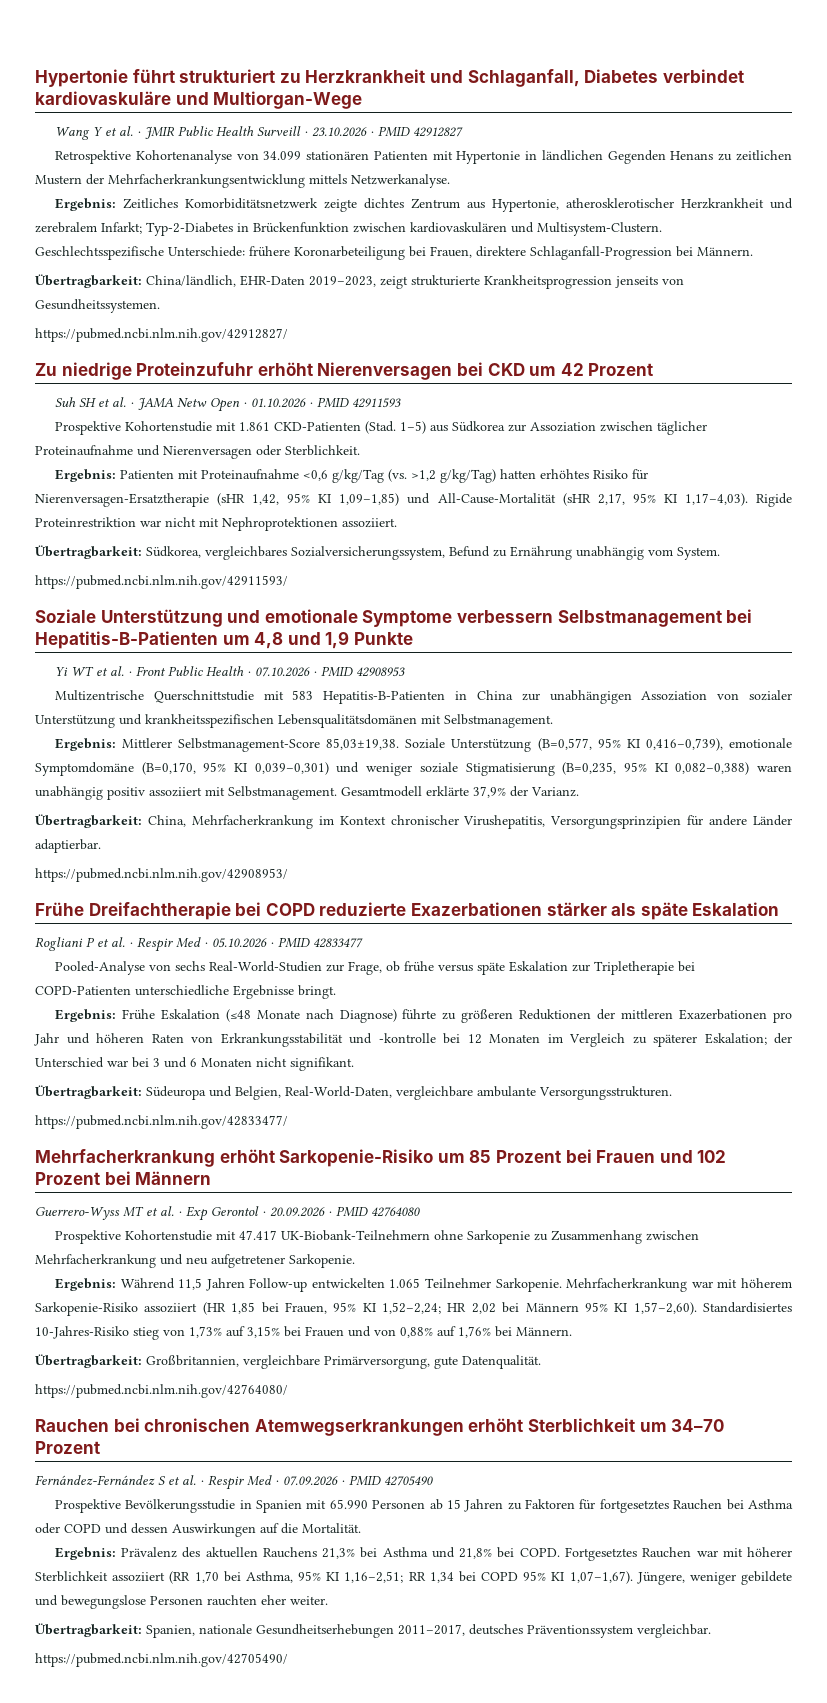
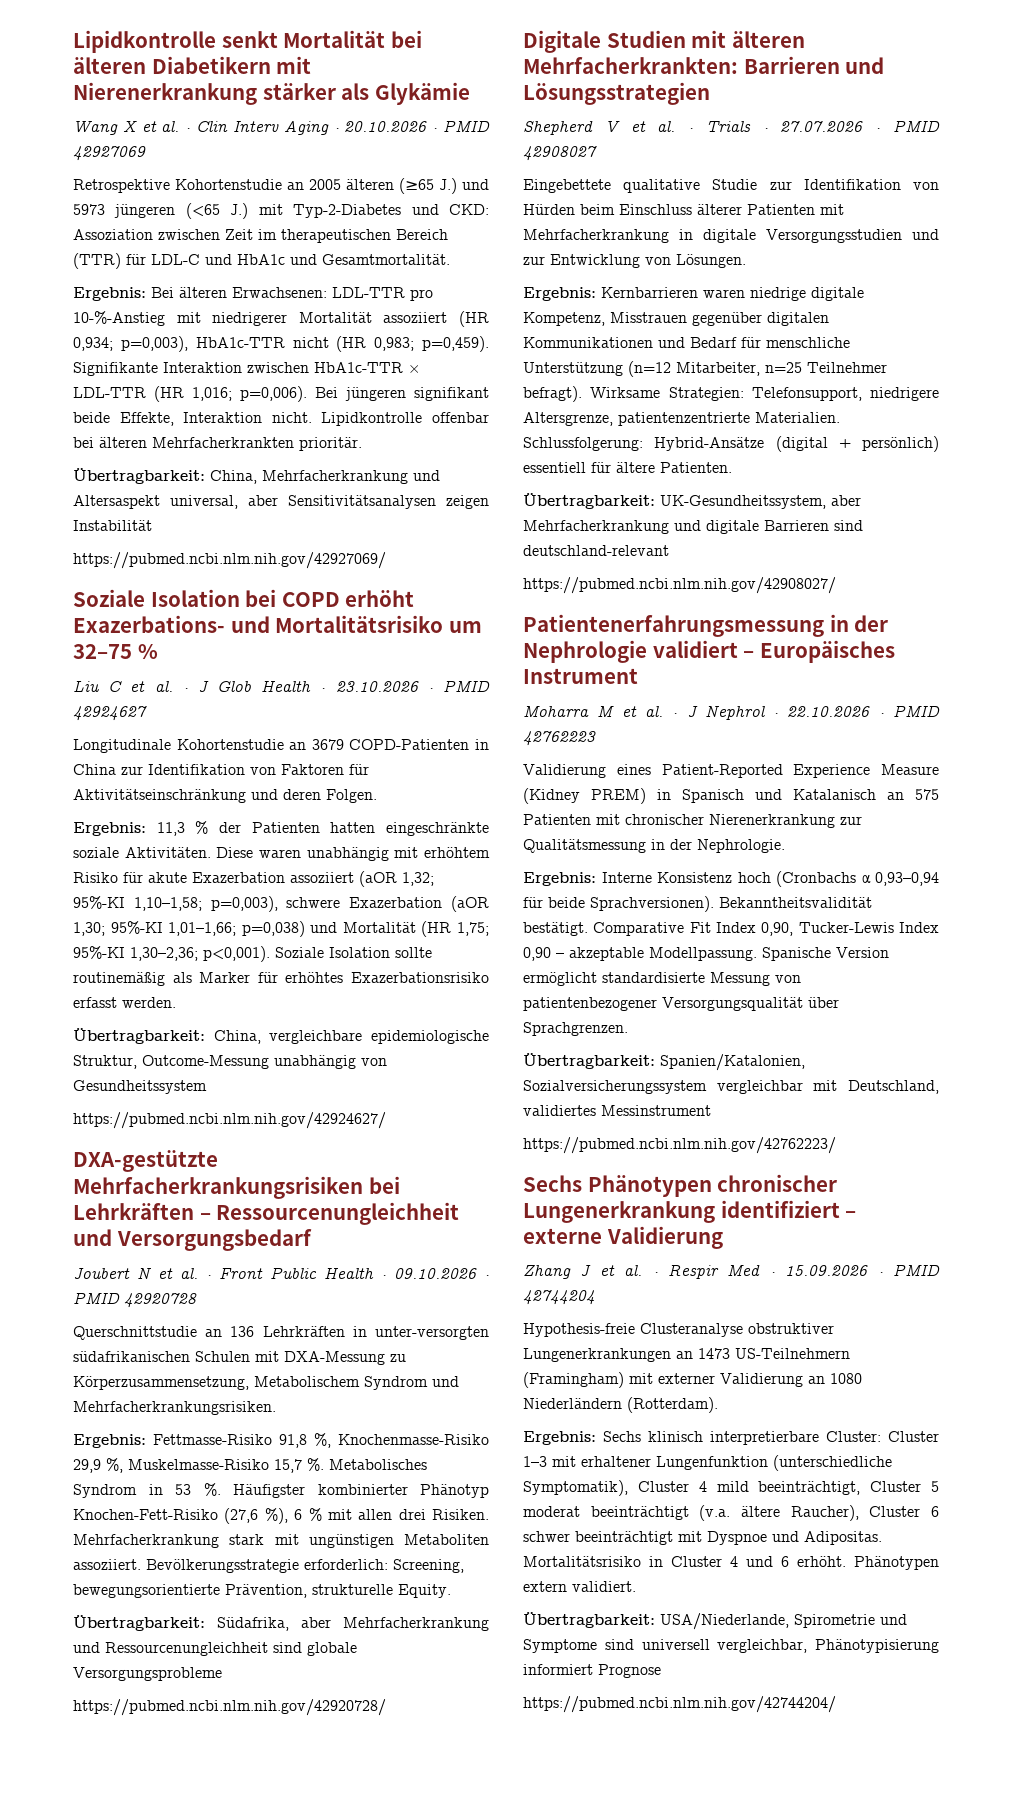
[35,69,744,87] [35,91,363,109] Hypertonie führt strukturiert zu Herzkrankheit und Schlaganfall, Diabetes verbindet kardiovaskuläre und Multiorgan-Wege -> [73,30,422,53] [73,56,312,74] [73,82,470,105] Lipidkontrolle senkt Mortalität bei älteren Diabetikern mit Nierenerkrankung stärker als Glykämie
[92,126,463,139] [54,150,792,164] [35,174,450,188] [54,198,793,212] [35,222,662,236] [35,246,753,260] [35,274,684,289] [35,299,160,313] [35,328,288,342] [35,362,654,380] [54,397,401,412] [54,421,707,435] [35,445,360,459] [54,469,648,483] [35,493,793,507] [35,517,397,531] [35,545,720,560] [35,575,288,589] [35,609,753,627] [35,631,413,649] [54,666,94,676] Y et al. · JMIR Public Health Surveill · 23.10.2026 · PMID 42912827 // Retrospektive Kohortenanalyse von 34.099 stationären Patienten mit Hypertonie in ländlichen Gegenden Henans zu zeitlichen Mustern der Mehrfacherkrankungsentwicklung mittels Netzwerkanalyse. // Ergebnis: Zeitliches Komorbiditätsnetzwerk zeigte dichtes Zentrum aus Hypertonie, atherosklerotischer Herzkrankheit und zerebralem Infarkt; Typ-2-Diabetes in Brückenfunktion zwischen kardiovaskulären und Multisystem-Clustern. Geschlechtsspezifische Unterschiede: frühere Koronarbeteiligung bei Frauen, direktere Schlaganfall-Progression bei Männern. // Übertragbarkeit: China/ländlich, EHR-Daten 2019–2023, zeigt strukturierte Krankheitsprogression jenseits von Gesundheitssystemen. // https://pubmed.ncbi.nlm.nih.gov/42912827/ // Zu niedrige Proteinzufuhr erhöht Nierenversagen bei CKD um 42 Prozent // Suh SH et al. · JAMA Netw Open · 01.10.2026 · PMID 42911593 // Prospektive Kohortenstudie mit 1.861 CKD-Patienten (Stad. 1–5) aus Südkorea zur Assoziation zwischen täglicher Proteinaufnahme und Nierenversagen oder Sterblichkeit. // Ergebnis: Patienten mit Proteinaufnahme <0,6 g/kg/Tag (vs. >1,2 g/kg/Tag) hatten erhöhtes Risiko für Nierenversagen-Ersatztherapie (sHR 1,42, 95% KI 1,09–1,85) und All-Cause-Mortalität (sHR 2,17, 95% KI 1,17–4,03). Rigide Proteinrestriktion war nicht mit Nephroprotektionen assoziiert. // Übertragbarkeit: Südkorea, vergleichbares Sozialversicherungssystem, Befund zu Ernährung unabhängig vom System. // https://pubmed.ncbi.nlm.nih.gov/42911593/ // Soziale Unterstützung und emotionale Symptome verbessern Selbstmanagement bei Hepatitis-B-Patienten um 4,8 und 1,9 Punkte // Yi WT -> [122,120,490,135] [73,146,146,161] [73,178,489,194] [73,203,489,219] [73,229,448,243] [73,253,450,269] [73,287,433,301] [73,311,489,327] [73,336,489,352] [73,362,420,376] [73,386,489,402] [73,412,489,426] [73,437,362,451] [73,468,440,484] [73,495,489,509] [73,520,152,531] [73,552,386,569] [73,589,415,607] [73,615,482,633] [73,644,158,659] [73,680,491,692] [73,706,147,721] [73,739,489,753] [73,764,369,775] [73,789,377,803] [73,821,489,836] [73,847,490,861] [73,871,434,887] [73,896,490,912] [73,921,489,937] [73,946,432,962] [73,972,489,986] [73,997,176,1008] [73,1028,489,1044] [73,1055,387,1069] [73,1080,207,1094] [73,1112,386,1129] [73,1150,218,1172] [73,1176,400,1199] [73,1202,460,1225] [73,1229,312,1251] [73,1267,152,1279] X et al. · Clin Interv Aging · 20.10.2026 · PMID 42927069 // Retrospektive Kohortenstudie an 2005 älteren (≥65 J.) und 5973 jüngeren (<65 J.) mit Typ-2-Diabetes und CKD: Assoziation zwischen Zeit im therapeutischen Bereich (TTR) für LDL-C und HbA1c und Gesamtmortalität. // Ergebnis: Bei älteren Erwachsenen: LDL-TTR pro 10-%-Anstieg mit niedrigerer Mortalität assoziiert (HR 0,934; p=0,003), HbA1c-TTR nicht (HR 0,983; p=0,459). Signifikante Interaktion zwischen HbA1c-TTR × LDL-TTR (HR 1,016; p=0,006). Bei jüngeren signifikant beide Effekte, Interaktion nicht. Lipidkontrolle offenbar bei älteren Mehrfacherkrankten prioritär. // Übertragbarkeit: China, Mehrfacherkrankung und Altersaspekt universal, aber Sensitivitätsanalysen zeigen Instabilität // https://pubmed.ncbi.nlm.nih.gov/42927069/ // Soziale Isolation bei COPD erhöht Exazerbations- und Mortalitätsrisiko um 32–75 % // Liu C et al. · J Glob Health · 23.10.2026 · PMID 42924627 // Longitudinale Kohortenstudie an 3679 COPD-Patienten in China zur Identifikation von Faktoren für Aktivitätseinschränkung und deren Folgen. // Ergebnis: 11,3 % der Patienten hatten eingeschränkte soziale Aktivitäten. Diese waren unabhängig mit erhöhtem Risiko für akute Exazerbation assoziiert (aOR 1,32; 95%-KI 1,10–1,58; p=0,003), schwere Exazerbation (aOR 1,30; 95%-KI 1,01–1,66; p=0,038) und Mortalität (HR 1,75; 95%-KI 1,30–2,36; p<0,001). Soziale Isolation sollte routinemäßig als Marker für erhöhtes Exazerbationsrisiko erfasst werden. // Übertragbarkeit: China, vergleichbare epidemiologische Struktur, Outcome-Messung unabhängig von Gesundheitssystem // https://pubmed.ncbi.nlm.nih.gov/42924627/ // DXA-gestützte Mehrfacherkrankungsrisiken bei Lehrkräften – Ressourcenungleichheit und Versorgungsbedarf // Joubert N
[254,666,405,677] [54,690,793,704] [35,714,553,728] [54,738,792,752] [35,762,793,776] [35,786,579,800] [35,814,792,829] [35,839,101,853] [35,868,288,882] [35,902,780,920] [35,937,363,952] [54,961,695,975] [35,985,336,999] [54,1009,793,1023] [34,1033,792,1047] [35,1057,354,1071] [35,1085,672,1100] [35,1115,288,1129] [35,1149,727,1167] [35,1171,212,1185] [35,1206,420,1221] [54,1230,699,1244] [35,1254,355,1268] [54,1278,793,1292] [35,1302,792,1316] [35,1326,572,1340] [35,1354,541,1369] [35,1384,288,1398] [35,1418,725,1436] [35,1441,100,1454] [35,1475,433,1490] [54,1499,794,1513] [35,1523,361,1537] [54,1547,793,1561] [35,1571,792,1585] [35,1595,328,1609] [35,1623,711,1638] [35,1653,288,1667] 07.10.2026 · PMID 42908953 // Multizentrische Querschnittstudie mit 583 Hepatitis-B-Patienten in China zur unabhängigen Assoziation von sozialer Unterstützung und krankheitsspezifischen Lebensqualitätsdomänen mit Selbstmanagement. // Ergebnis: Mittlerer Selbstmanagement-Score 85,03±19,38. Soziale Unterstützung (B=0,577, 95% KI 0,416–0,739), emotionale Symptomdomäne (B=0,170, 95% KI 0,039–0,301) und weniger soziale Stigmatisierung (B=0,235, 95% KI 0,082–0,388) waren unabhängig positiv assoziiert mit Selbstmanagement. Gesamtmodell erklärte 37,9% der Varianz. // Übertragbarkeit: China, Mehrfacherkrankung im Kontext chronischer Virushepatitis, Versorgungsprinzipien für andere Länder adaptierbar. // https://pubmed.ncbi.nlm.nih.gov/42908953/ // Frühe Dreifachtherapie bei COPD reduzierte Exazerbationen stärker als späte Eskalation // Rogliani P et al. · Respir Med · 05.10.2026 · PMID 42833477 // Pooled-Analyse von sechs Real-World-Studien zur Frage, ob frühe versus späte Eskalation zur Tripletherapie bei COPD-Patienten unterschiedliche Ergebnisse bringt. // Ergebnis: Frühe Eskalation (≤48 Monate nach Diagnose) führte zu größeren Reduktionen der mittleren Exazerbationen pro Jahr und höheren Raten von Erkrankungsstabilität und -kontrolle bei 12 Monaten im Vergleich zu späterer Eskalation; der Unterschied war bei 3 und 6 Monaten nicht signifikant. // Übertragbarkeit: Südeuropa und Belgien, Real-World-Daten, vergleichbare ambulante Versorgungsstrukturen. // https://pubmed.ncbi.nlm.nih.gov/42833477/ // Mehrfacherkrankung erhöht Sarkopenie-Risiko um 85 Prozent bei Frauen und 102 Prozent bei Männern // Guerrero-Wyss MT et al. · Exp Gerontol · 20.09.2026 · PMID 42764080 // Prospektive Kohortenstudie mit 47.417 UK-Biobank-Teilnehmern ohne Sarkopenie zu Zusammenhang zwischen Mehrfacherkrankung und neu aufgetretener Sarkopenie. // Ergebnis: Während 11,5 Jahren Follow-up entwickelten 1.065 Teilnehmer Sarkopenie. Mehrfacherkrankung war mit höherem Sarkopenie-Risiko assoziiert (HR 1,85 bei Frauen, 95% KI 1,52–2,24; HR 2,02 bei Männern 95% KI 1,57–2,60). Standardisiertes 10-Jahres-Risiko stieg von 1,73% auf 3,15% bei Frauen und von 0,88% auf 1,76% bei Männern. // Übertragbarkeit: Großbritannien, vergleichbare Primärversorgung, gute Datenqualität. // https://pubmed.ncbi.nlm.nih.gov/42764080/ // Rauchen bei chronischen Atemwegserkrankungen erhöht Sterblichkeit um 34–70 Prozent // Fernández-Fernández S et al. · Respir Med · 07.09.2026 · PMID 42705490 // Prospektive Bevölkerungsstudie in Spanien mit 65.990 Personen ab 15 Jahren zu Faktoren für fortgesetztes Rauchen bei Asthma oder COPD und dessen Auswirkungen auf die Mortalität. // Ergebnis: Prävalenz des aktuellen Rauchens 21,3% bei Asthma und 21,8% bei COPD. Fortgesetztes Rauchen war mit höherer Sterblichkeit assoziiert (RR 1,70 bei Asthma, 95% KI 1,16–2,51; RR 1,34 bei COPD 95% KI 1,07–1,67). Jüngere, weniger gebildete und bewegungslose Personen rauchten eher weiter. // Übertragbarkeit: Spanien, nationale Gesundheitserhebungen 2011–2017, deutsches Präventionssystem vergleichbar. // https://pubmed.ncbi.nlm.nih.gov/42705490/ -> [394,1268,489,1279] [73,1292,197,1308] [73,1326,489,1340] [73,1351,406,1365] [73,1376,459,1390] [73,1401,276,1415] [73,1433,489,1448] [73,1458,427,1473] [73,1483,489,1498] [73,1508,489,1524] [73,1534,489,1548] [73,1559,464,1573] [73,1584,451,1598] [73,1615,489,1631] [73,1642,357,1656] [73,1667,222,1681] [73,1699,386,1716] [523,30,805,53] [523,56,885,74] [523,82,710,105] [523,120,940,135] [523,146,597,161] [523,179,939,193] [523,204,844,215] [523,229,939,243] [523,254,746,268] [523,287,864,301] [523,312,829,326] [523,337,850,348] [523,361,887,377] [523,386,939,402] [523,412,840,426] [523,436,939,452] [523,462,732,473] [523,493,861,509] [523,520,863,534] [523,545,669,556] [523,577,836,594] [523,614,889,637] [523,640,895,663] [523,668,638,684] [523,705,940,720] [523,731,596,746] [523,764,939,778] [523,788,939,804] [523,814,862,828] [523,839,785,853] [523,871,939,887] [523,896,872,912] [523,922,939,936] [523,947,889,961] [523,972,801,986] [523,997,839,1011] [523,1022,628,1036] [523,1053,805,1071] [523,1080,939,1094] [523,1105,711,1116] [523,1137,836,1154] [523,1174,838,1197] [523,1200,857,1223] [523,1226,723,1249] [523,1264,940,1279] [523,1290,595,1305] [523,1323,834,1337] [523,1348,850,1362] [523,1372,862,1388] [523,1397,718,1413] [523,1431,939,1445] [523,1455,892,1471] [523,1480,939,1496] [523,1505,939,1521] [523,1531,882,1545] [523,1556,939,1570] [523,1581,636,1592] [523,1612,907,1630] [523,1639,939,1653] [523,1664,661,1678] [523,1696,836,1713] 09.10.2026 · PMID 42920728 // Querschnittstudie an 136 Lehrkräften in unter-versorgten südafrikanischen Schulen mit DXA-Messung zu Körperzusammensetzung, Metabolischem Syndrom und Mehrfacherkrankungsrisiken. // Ergebnis: Fettmasse-Risiko 91,8 %, Knochenmasse-Risiko 29,9 %, Muskelmasse-Risiko 15,7 %. Metabolisches Syndrom in 53 %. Häufigster kombinierter Phänotyp Knochen-Fett-Risiko (27,6 %), 6 % mit allen drei Risiken. Mehrfacherkrankung stark mit ungünstigen Metaboliten assoziiert. Bevölkerungsstrategie erforderlich: Screening, bewegungsorientierte Prävention, strukturelle Equity. // Übertragbarkeit: Südafrika, aber Mehrfacherkrankung und Ressourcenungleichheit sind globale Versorgungsprobleme // https://pubmed.ncbi.nlm.nih.gov/42920728/ // Digitale Studien mit älteren Mehrfacherkrankten: Barrieren und Lösungsstrategien // Shepherd V et al. · Trials · 27.07.2026 · PMID 42908027 // Eingebettete qualitative Studie zur Identifikation von Hürden beim Einschluss älterer Patienten mit Mehrfacherkrankung in digitale Versorgungsstudien und zur Entwicklung von Lösungen. // Ergebnis: Kernbarrieren waren niedrige digitale Kompetenz, Misstrauen gegenüber digitalen Kommunikationen und Bedarf für menschliche Unterstützung (n=12 Mitarbeiter, n=25 Teilnehmer befragt). Wirksame Strategien: Telefonsupport, niedrigere Altersgrenze, patientenzentrierte Materialien. Schlussfolgerung: Hybrid-Ansätze (digital + persönlich) essentiell für ältere Patienten. // Übertragbarkeit: UK-Gesundheitssystem, aber Mehrfacherkrankung und digitale Barrieren sind deutschland-relevant // https://pubmed.ncbi.nlm.nih.gov/42908027/ // Patientenerfahrungsmessung in der Nephrologie validiert – Europäisches Instrument // Moharra M et al. · J Nephrol · 22.10.2026 · PMID 42762223 // Validierung eines Patient-Reported Experience Measure (Kidney PREM) in Spanisch und Katalanisch an 575 Patienten mit chronischer Nierenerkrankung zur Qualitätsmessung in der Nephrologie. // Ergebnis: Interne Konsistenz hoch (Cronbachs α 0,93–0,94 für beide Sprachversionen). Bekanntheitsvalidität bestätigt. Comparative Fit Index 0,90, Tucker-Lewis Index 0,90 – akzeptable Modellpassung. Spanische Version ermöglicht standardisierte Messung von patientenbezogener Versorgungsqualität über Sprachgrenzen. // Übertragbarkeit: Spanien/Katalonien, Sozialversicherungssystem vergleichbar mit Deutschland, validiertes Messinstrument // https://pubmed.ncbi.nlm.nih.gov/42762223/ // Sechs Phänotypen chronischer Lungenerkrankung identifiziert – externe Validierung // Zhang J et al. · Respir Med · 15.09.2026 · PMID 42744204 // Hypothesis-freie Clusteranalyse obstruktiver Lungenerkrankungen an 1473 US-Teilnehmern (Framingham) mit externer Validierung an 1080 Niederländern (Rotterdam). // Ergebnis: Sechs klinisch interpretierbare Cluster: Cluster 1–3 mit erhaltener Lungenfunktion (unterschiedliche Symptomatik), Cluster 4 mild beeinträchtigt, Cluster 5 moderat beeinträchtigt (v.a. ältere Raucher), Cluster 6 schwer beeinträchtigt mit Dyspnoe und Adipositas. Mortalitätsrisiko in Cluster 4 und 6 erhöht. Phänotypen extern validiert. // Übertragbarkeit: USA/Niederlande, Spirometrie und Symptome sind universell vergleichbar, Phänotypisierung informiert Prognose // https://pubmed.ncbi.nlm.nih.gov/42744204/

